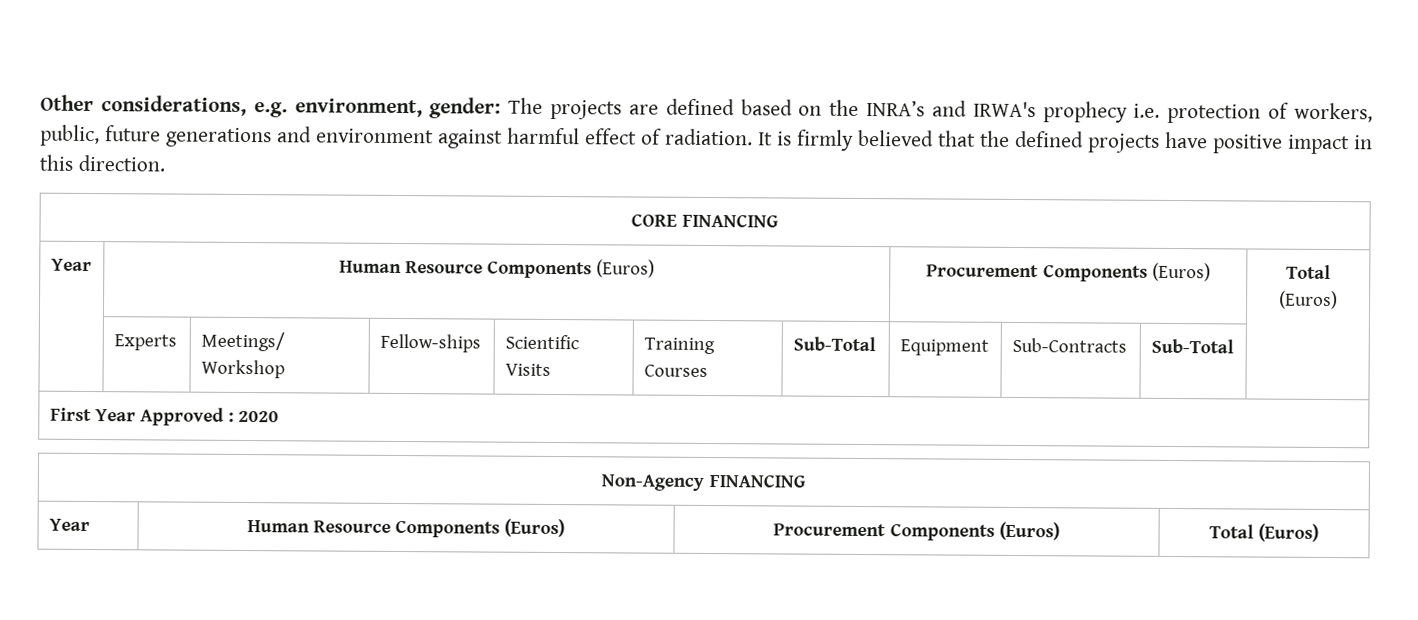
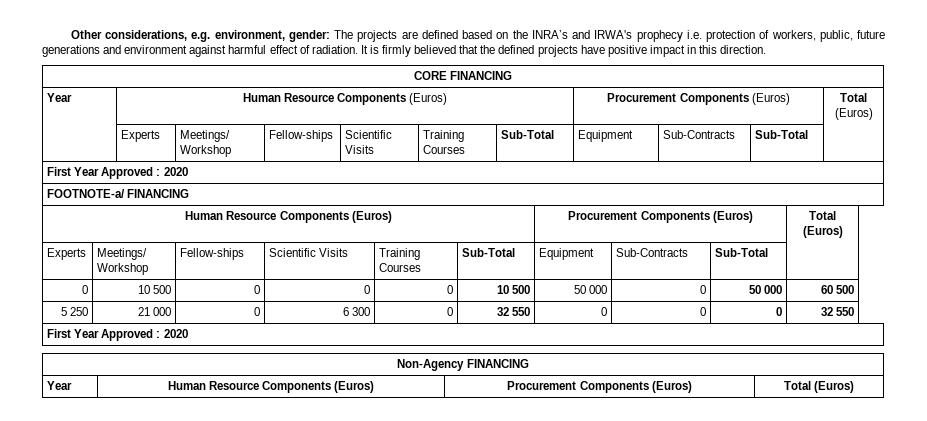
(280, 416) none -> [47,189,190,198] [185,211,392,223] [568,211,753,223] [809,211,836,220] [802,226,843,238] [47,248,87,260] [97,248,148,260] [97,263,149,275] [180,248,245,260] [269,248,349,257] [379,248,421,260] [379,263,422,272] [462,248,516,257] [539,248,595,260] [616,248,689,257] [715,248,769,257] [81,285,88,294] [137,285,171,294] [253,285,260,294] [363,285,370,294] [446,285,453,294] [496,285,530,294] [573,285,607,294] [699,285,706,294] [748,285,782,294] [820,285,854,294] [60,307,88,316] [137,307,171,316] [253,307,260,316] [342,307,370,316] [446,307,453,316] [496,307,530,316] [600,307,607,316] [699,307,706,316] [775,307,782,316] [820,307,854,316] [47,329,188,341] // FOOTNOTE-a/ FINANCING // Human Resource Components (Euros) | Procurement Components (Euros) | Total (Euros) // Experts | Meetings/ Workshop | Fellow-ships | Scientific Visits | Training Courses | Sub-Total | Equipment | Sub-Contracts | Sub-Total | // 0 | 10 500 | 0 | 0 | 0 | 10 500 | 50 000 | 0 | 50 000 | 60 500 // 5 250 | 21 000 | 0 | 6 300 | 0 | 32 550 | 0 | 0 | 0 | 32 550 // First Year Approved : 2020

